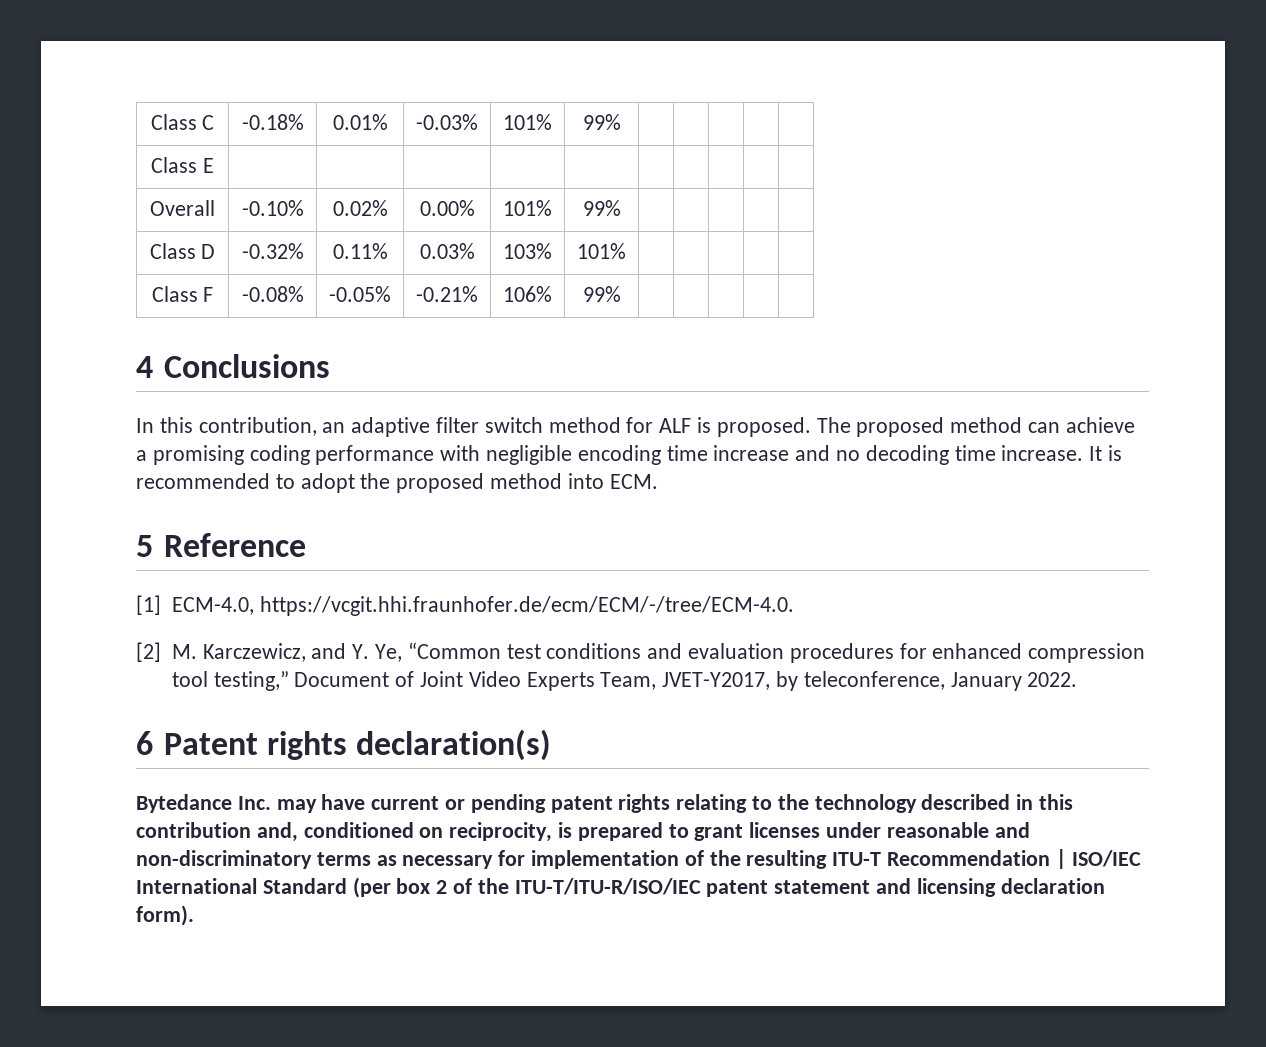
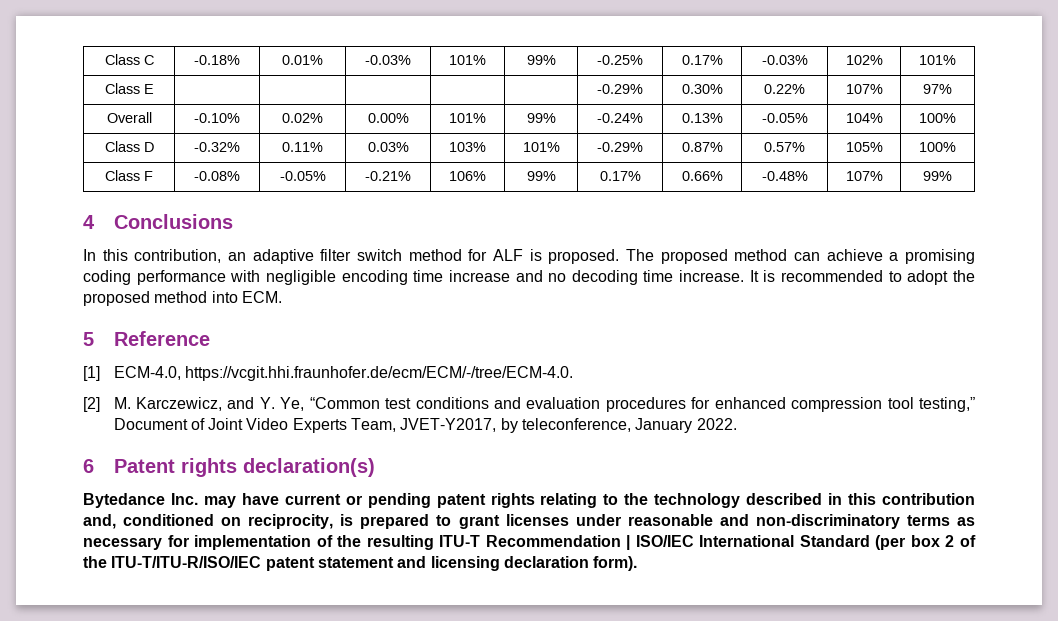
[151,157,214,173] | | | | // Class E | | | | | | | | | | -> [597,55,643,65] [681,55,723,65] [761,55,808,65] [845,55,883,65] [919,55,956,65] [104,83,154,94] [597,84,643,94] [681,84,723,94] [764,84,805,94] [845,84,883,94] [923,84,952,94] -0.25% | 0.17% | -0.03% | 102% | 101% // Class E | | | | | | -0.29% | 0.30% | 0.22% | 107% | 97%
(621, 208) | | | | -> [597,113,643,123] [681,113,723,123] [761,113,808,123] [845,113,883,123] [919,113,956,123] -0.24% | 0.13% | -0.05% | 104% | 100%
(626, 251) | | | | -> [597,142,643,152] [681,142,723,152] [764,142,805,152] [845,142,883,152] [919,142,956,152] -0.29% | 0.87% | 0.57% | 105% | 100%
(621, 294) | | | | -> [599,171,641,181] [681,171,723,181] [761,171,808,181] [845,171,883,181] [923,171,952,181] 0.17% | 0.66% | -0.48% | 107% | 99%

